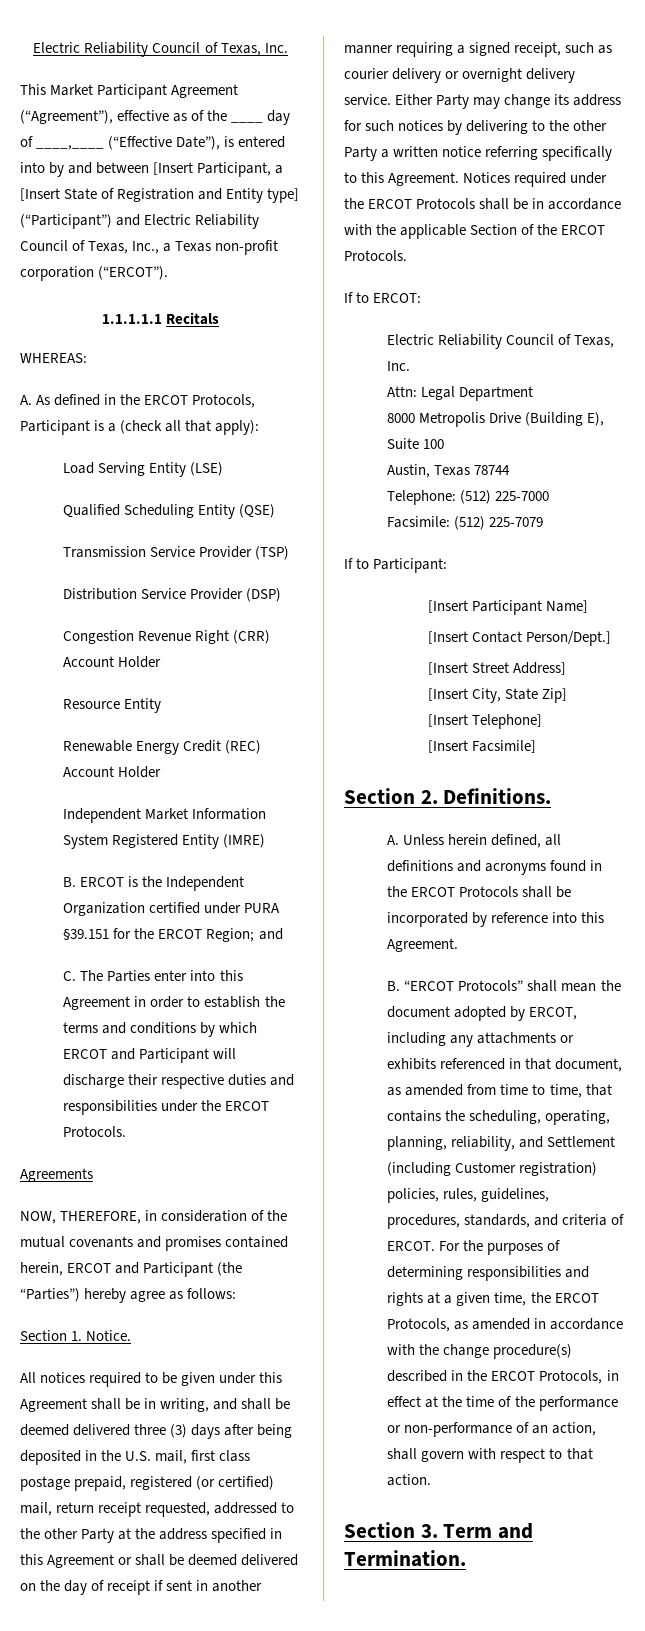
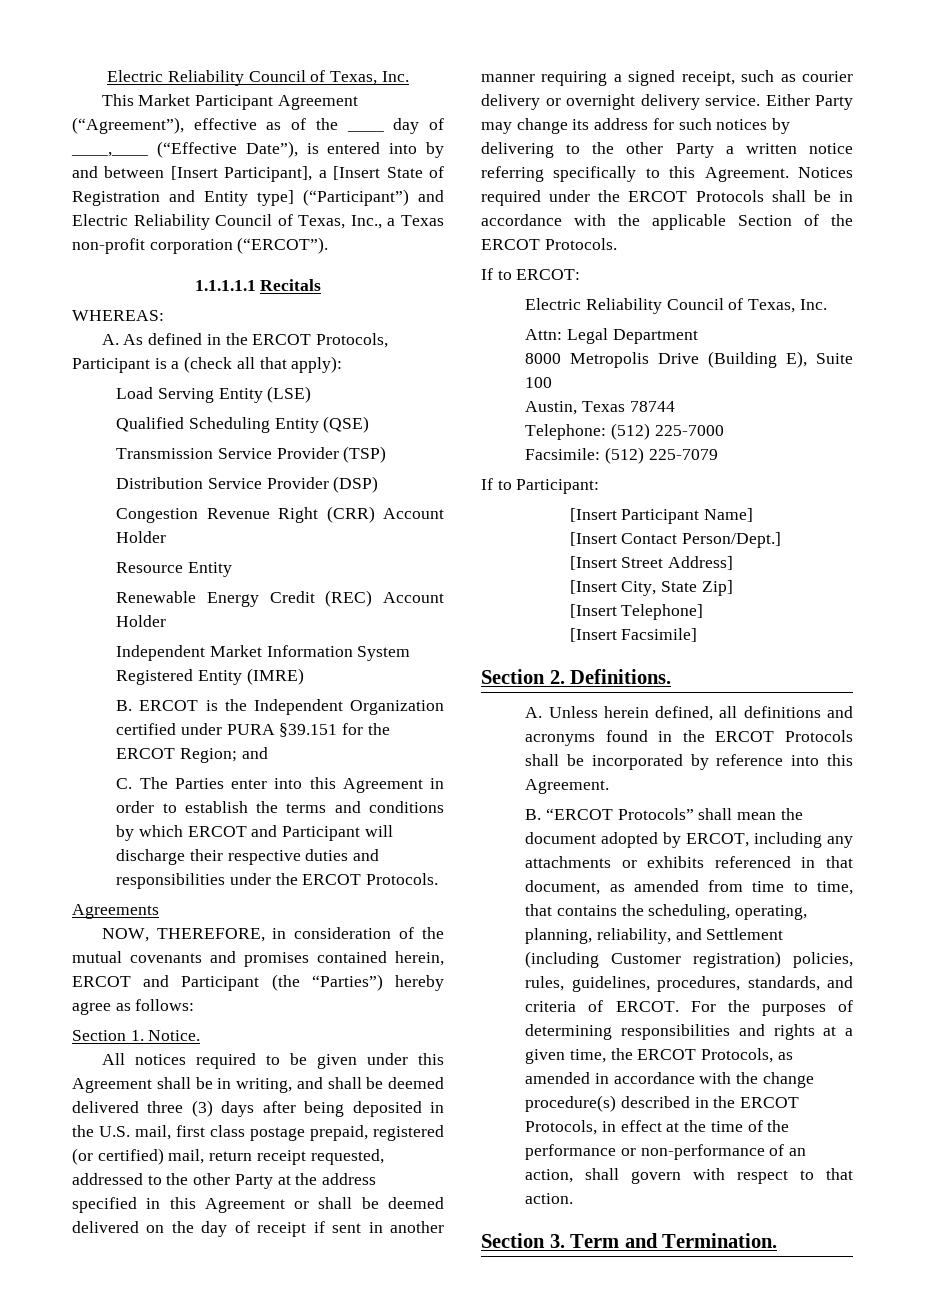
[197,162,272,177] Participant, -> [224,166,313,182] Participant],

